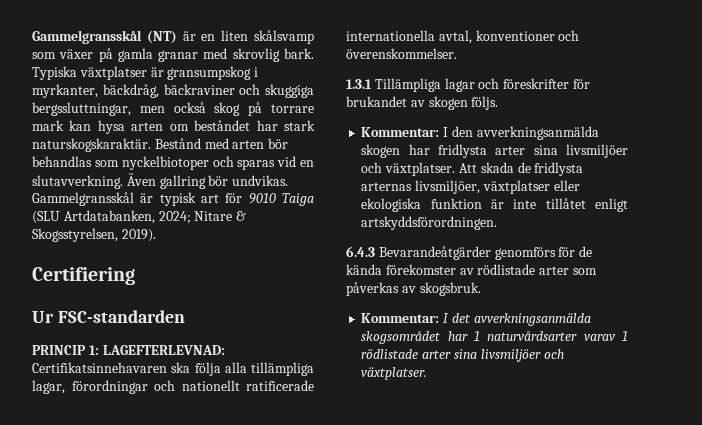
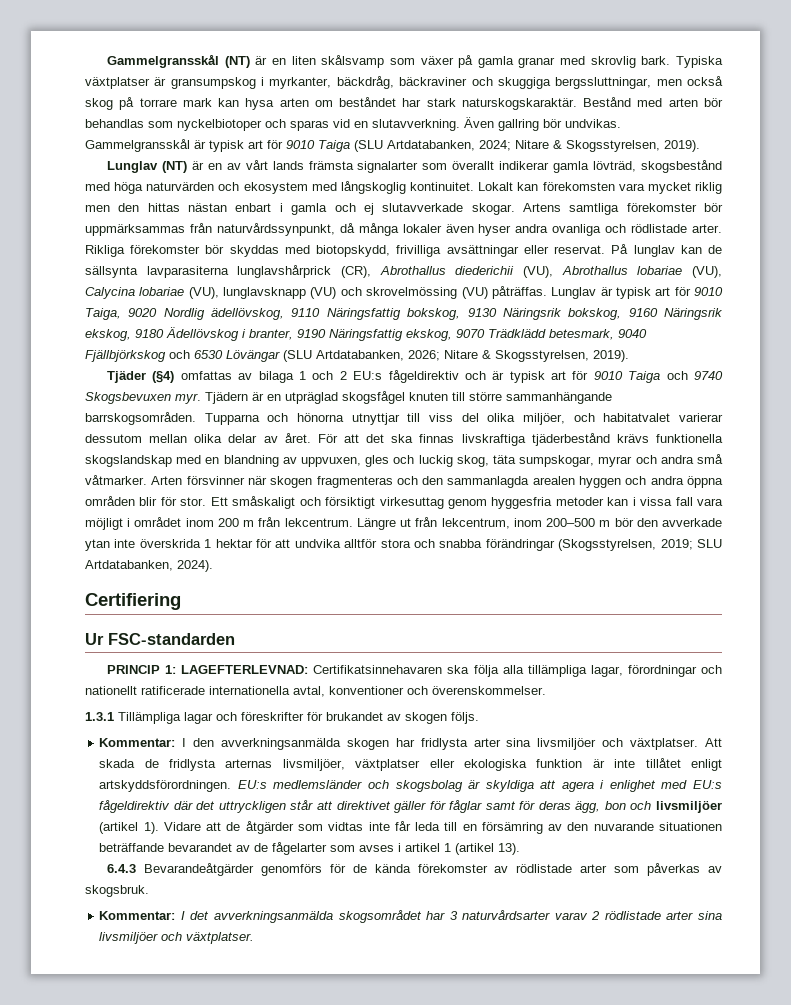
(156, 235) none -> [107,160,722,173] [85,181,722,194] [85,203,723,215] [85,223,722,236] [85,244,723,257] [85,265,722,278] [85,286,724,299] [85,308,723,320] [85,327,647,341] [85,350,629,362] [107,370,723,383] [85,391,612,404] [85,412,724,425] [85,433,723,446] [85,454,724,467] [85,475,723,488] [85,496,723,509] [85,517,723,530] [85,539,722,551] [85,560,213,572] // Lunglav (NT) är en av vårt lands främsta signalarter som överallt indikerar gamla lövträd, skogsbestånd med höga naturvärden och ekosystem med långskoglig kontinuitet. Lokalt kan förekomsten vara mycket riklig men den hittas nästan enbart i gamla och ej slutavverkade skogar. Artens samtliga förekomster bör uppmärksammas från naturvårdssynpunkt, då många lokaler även hyser andra ovanliga och rödlistade arter. Rikliga förekomster bör skyddas med biotopskydd, frivilliga avsättningar eller reservat. På lunglav kan de sällsynta lavparasiterna lunglavshårprick (CR), Abrothallus diederichii (VU), Abrothallus lobariae (VU), Calycina lobariae (VU), lunglavsknapp (VU) och skrovelmössing (VU) påträffas. Lunglav är typisk art för 9010 Taiga, 9020 Nordlig ädellövskog, 9110 Näringsfattig bokskog, 9130 Näringsrik bokskog, 9160 Näringsrik ekskog, 9180 Ädellövskog i branter, 9190 Näringsfattig ekskog, 9070 Trädklädd betesmark, 9040 Fjällbjörkskog och 6530 Lövängar (SLU Artdatabanken, 2026; Nitare & Skogsstyrelsen, 2019). // Tjäder (§4) omfattas av bilaga 1 och 2 EU:s fågeldirektiv och är typisk art för 9010 Taiga och 9740 Skogsbevuxen myr. Tjädern är en utpräglad skogsfågel knuten till större sammanhängande barrskogsområden. Tupparna och hönorna utnyttjar till viss del olika miljöer, och habitatvalet varierar dessutom mellan olika delar av året. För att det ska finnas livskraftiga tjäderbestånd krävs funktionella skogslandskap med en blandning av uppvuxen, gles och luckig skog, täta sumpskogar, myrar och andra små våtmarker. Arten försvinner när skogen fragmenteras och den sammanlagda arealen hyggen och andra öppna områden blir för stor. Ett småskaligt och försiktigt virkesuttag genom hyggesfria metoder kan i vissa fall vara möjligt i området inom 200 m från lekcentrum. Längre ut från lekcentrum, inom 200–500 m bör den avverkade ytan inte överskrida 1 hektar för att undvika alltför stora och snabba förändringar (Skogsstyrelsen, 2019; SLU Artdatabanken, 2024).
(498, 223) none -> [237,780,723,792] [99,800,722,813] [99,821,722,834] [99,842,521,855] EU:s medlemsländer och skogsbolag är skyldiga att agera i enlighet med EU:s fågeldirektiv där det uttryckligen står att direktivet gäller för fåglar samt för deras ägg, bon och livsmiljöer (artikel 1). Vidare att de åtgärder som vidtas inte får leda till en försämring av den nuvarande situationen beträffande bevarandet av de fågelarter som avses i artikel 1 (artikel 13).
[474,331,481,341] 1 -> [449,911,458,920] 3
[622,331,628,341] 1 -> [591,911,601,920] 2

